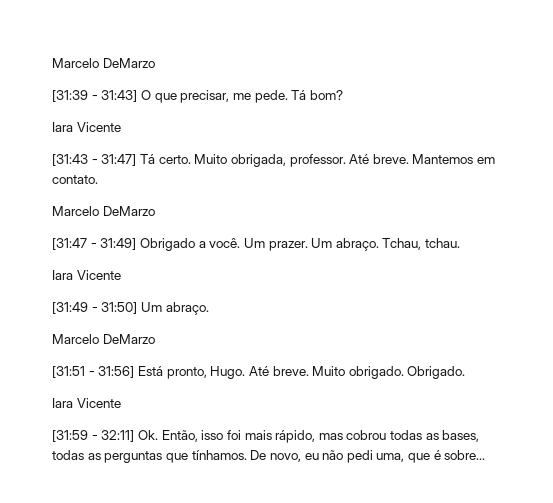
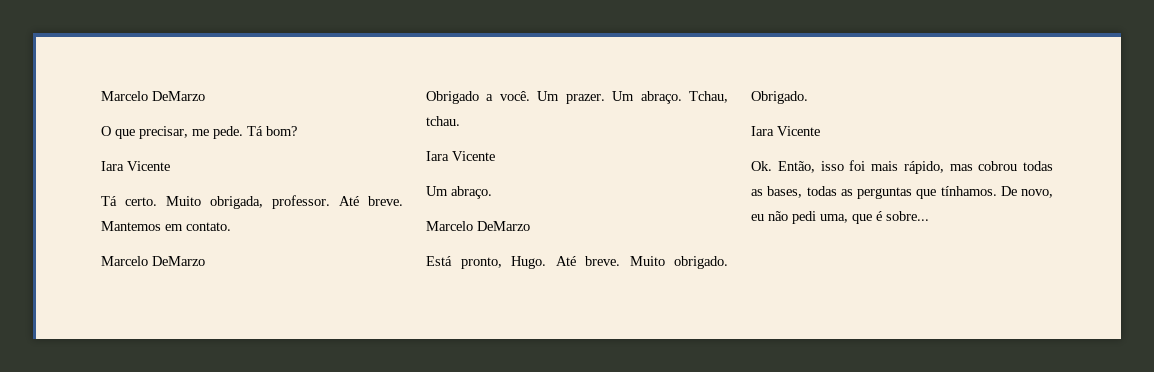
[52,58,155,68] [52,90,138,102] Marcelo DeMarzo // [31:39 - 31:43] -> [101,91,205,101] Marcelo DeMarzo //
[52,154,137,166] [31:43 - 31:47] -> (170, 166) none
[52,238,137,250] [31:47 - 31:49] -> (205, 261) none
[52,302,138,314] [31:49 - 31:50] -> (495, 156) none
[52,366,135,378] [31:51 - 31:56] -> (530, 226) none
[52,430,135,442] [31:59 - 32:11] -> (820, 131) none

